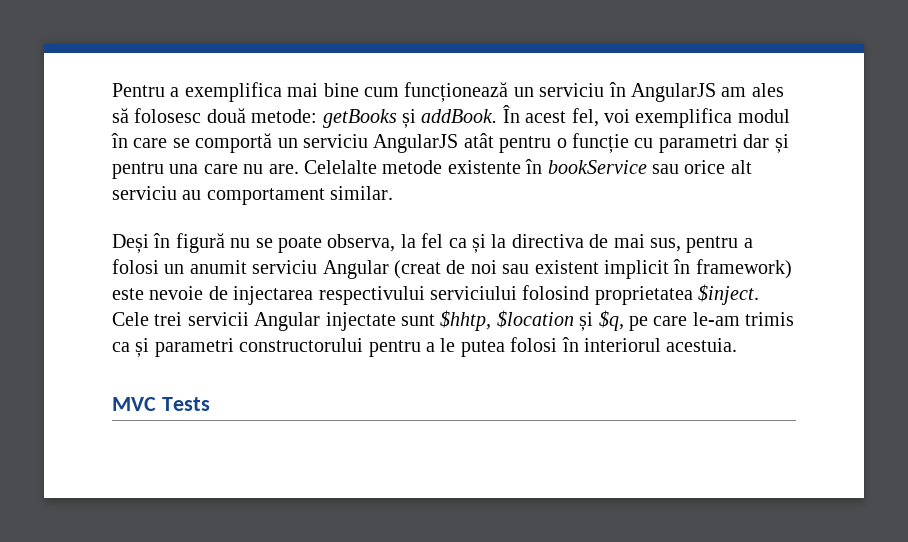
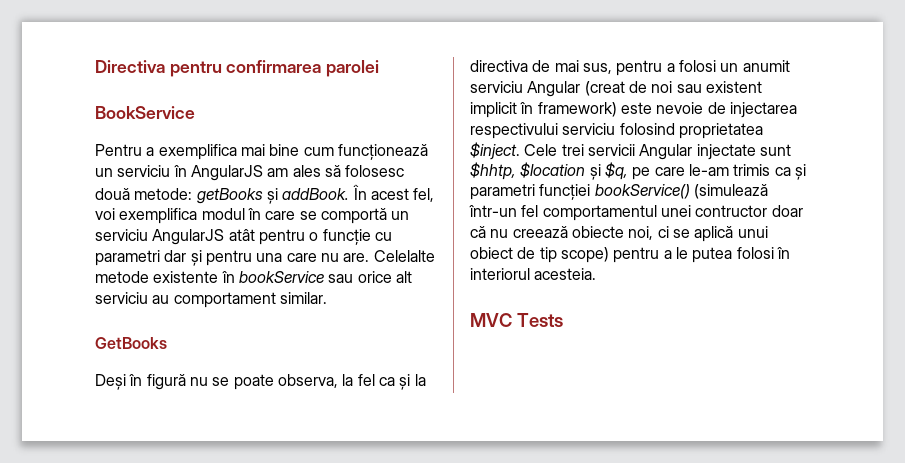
(112, 90) none -> [95,60,380,77] [95,106,195,119] Directiva pentru confirmarea parolei // BookService //
(394, 193) none -> [95,337,167,349] // GetBooks
[430,286,517,300] serviciului -> [562,123,616,135] serviciu
[239,338,364,352] constructorului -> [539,184,768,200] [469,205,803,221] [470,226,768,242] [470,247,609,263] funcției bookService() (simulează într-un fel comportamentul unei contructor doar că nu creează obiecte noi, ci se aplică unui obiect de tip scope)
[666,338,738,352] acestuia. -> [534,268,597,280] acesteia.

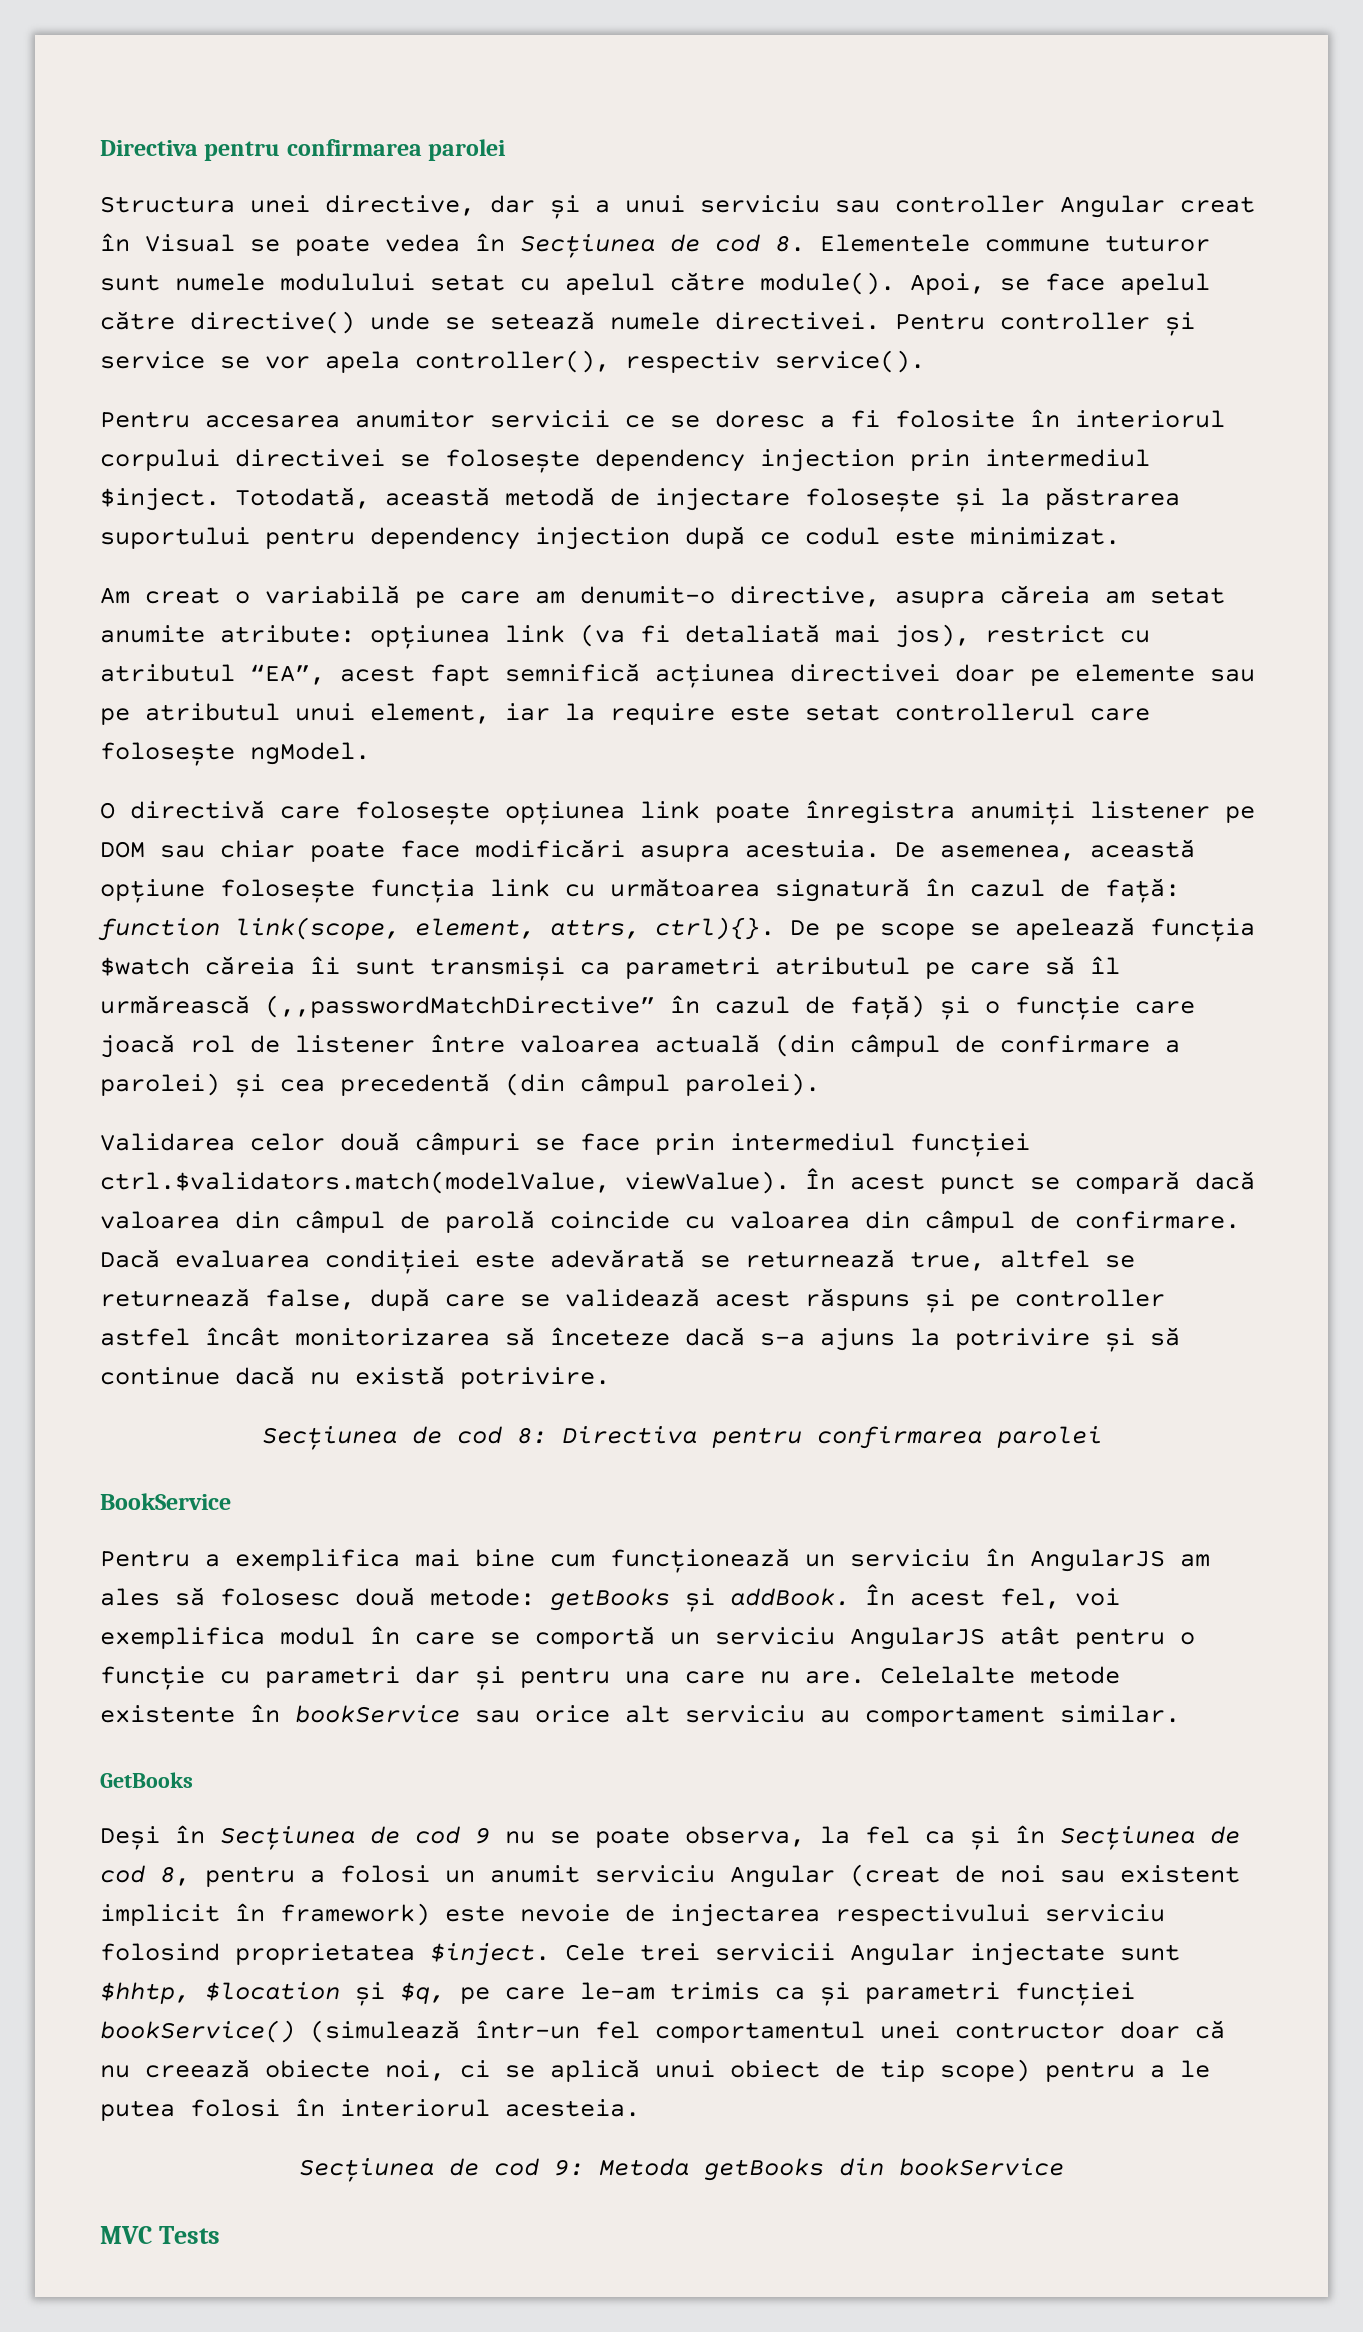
[95,60,380,77] Directiva pentru confirmarea parolei -> [100,139,507,161] [100,195,1255,219] [100,233,1210,258] [100,272,1210,295] [100,311,1195,336] [100,350,925,373] [100,409,1225,428] [100,449,1150,473] [100,487,1180,512] [100,526,1120,550] [100,585,1225,608] [100,624,1150,649] [100,663,1255,688] [100,703,1150,725] [100,742,370,766] [100,800,1255,825] [100,839,1195,862] [100,878,1180,903] [98,917,1255,942] [100,956,1120,981] [100,995,1195,1020] [100,1034,1180,1058] [100,1073,820,1098] [100,1132,1030,1157] [100,1168,1255,1194] [100,1210,1240,1233] [100,1249,1135,1274] [100,1288,1165,1313] [100,1327,1180,1352] [100,1366,610,1389] [261,1426,1102,1450] Directiva pentru confirmarea parolei // Structura unei directive, dar și a unui serviciu sau controller Angular creat în Visual se poate vedea în Secțiunea de cod 8. Elementele commune tuturor sunt numele modulului setat cu apelul către module(). Apoi, se face apelul către directive() unde se setează numele directivei. Pentru controller și service se vor apela controller(), respectiv service(). // Pentru accesarea anumitor servicii ce se doresc a fi folosite în interiorul corpului directivei se folosește dependency injection prin intermediul $inject. Totodată, această metodă de injectare folosește și la păstrarea suportului pentru dependency injection după ce codul este minimizat. // Am creat o variabilă pe care am denumit-o directive, asupra căreia am setat anumite atribute: opțiunea link (va fi detaliată mai jos), restrict cu atributul “EA”, acest fapt semnifică acțiunea directivei doar pe elemente sau pe atributul unui element, iar la require este setat controllerul care folosește ngModel. // O directivă care folosește opțiunea link poate înregistra anumiți listener pe DOM sau chiar poate face modificări asupra acestuia. De asemenea, această opțiune folosește funcția link cu următoarea signatură în cazul de față: function link(scope, element, attrs, ctrl){}. De pe scope se apelează funcția $watch căreia îi sunt transmiși ca parametri atributul pe care să îl urmărească (,,passwordMatchDirective” în cazul de față) și o funcție care joacă rol de listener între valoarea actuală (din câmpul de confirmare a parolei) și cea precedentă (din câmpul parolei). // Validarea celor două câmpuri se face prin intermediul funcției ctrl.$validators.match(modelValue, viewValue). În acest punct se compară dacă valoarea din câmpul de parolă coincide cu valoarea din câmpul de confirmare. Dacă evaluarea condiției este adevărată se returnează true, altfel se returnează false, după care se validează acest răspuns și pe controller astfel încât monitorizarea să înceteze dacă s-a ajuns la potrivire și să continue dacă nu există potrivire. // Secțiunea de cod 8: Directiva pentru confirmarea parolei
[146,374,186,390] figură -> [220,1826,490,1850] Secțiunea de cod 9
[414,374,426,386] [470,60,612,74] la directiva de mai sus, -> [1015,1825,1240,1850] [100,1865,190,1886] în Secțiunea de cod 8,
(597, 274) none -> [299,2158,1064,2182] // Secțiunea de cod 9: Metoda getBooks din bookService

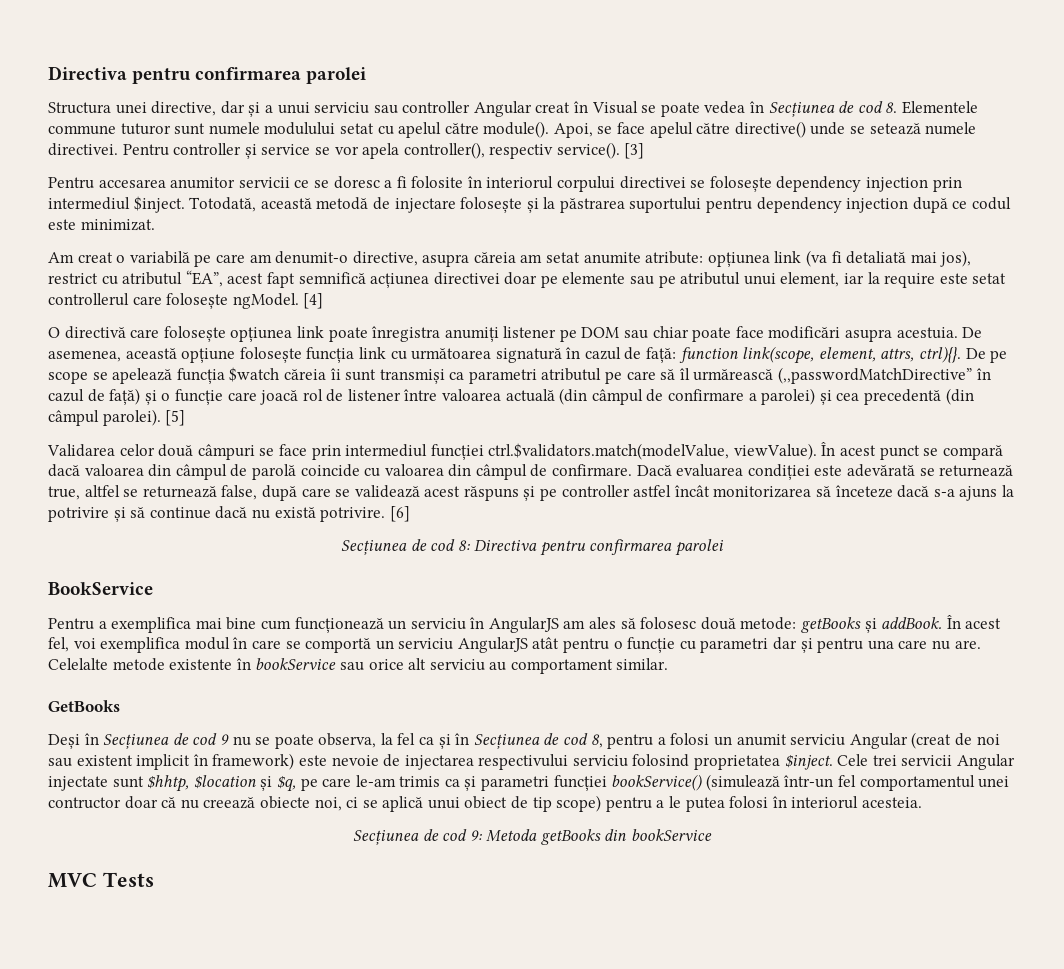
(925, 361) none -> [624,143,645,159] [3]
(370, 753) none -> [303,293,324,309] [4]
(820, 1084) none -> [165,410,186,426] [5]
(610, 1378) none -> [389,506,410,522] [6]

